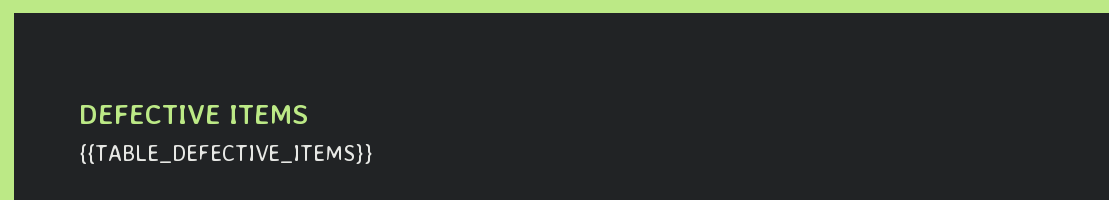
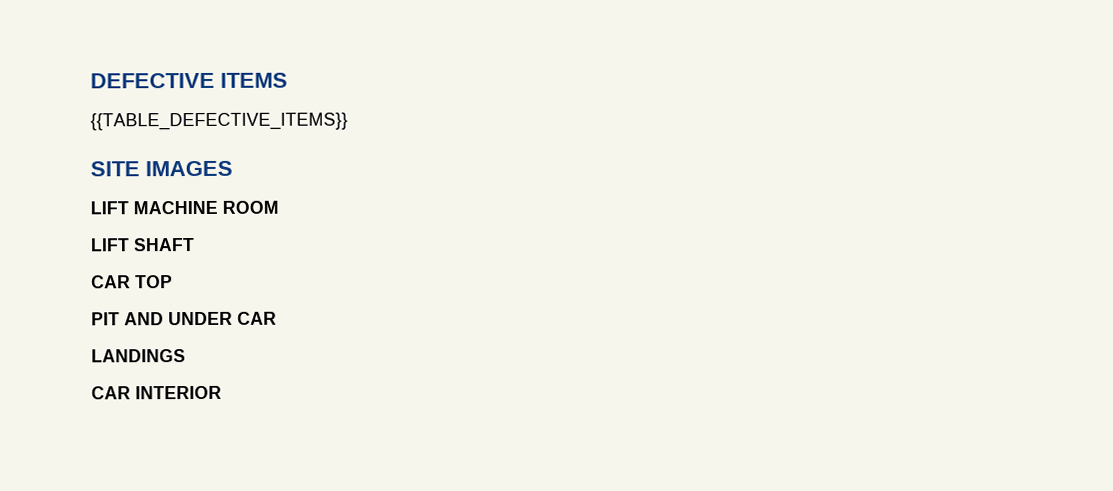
(373, 154) none -> [90,160,233,177] [90,200,279,215] [90,238,195,252] [91,275,173,289] [91,311,277,326] [91,349,186,363] [91,385,222,400] // SITE IMAGES // LIFT MACHINE ROOM // LIFT SHAFT // CAR TOP // PIT AND UNDER CAR // LANDINGS // CAR INTERIOR

